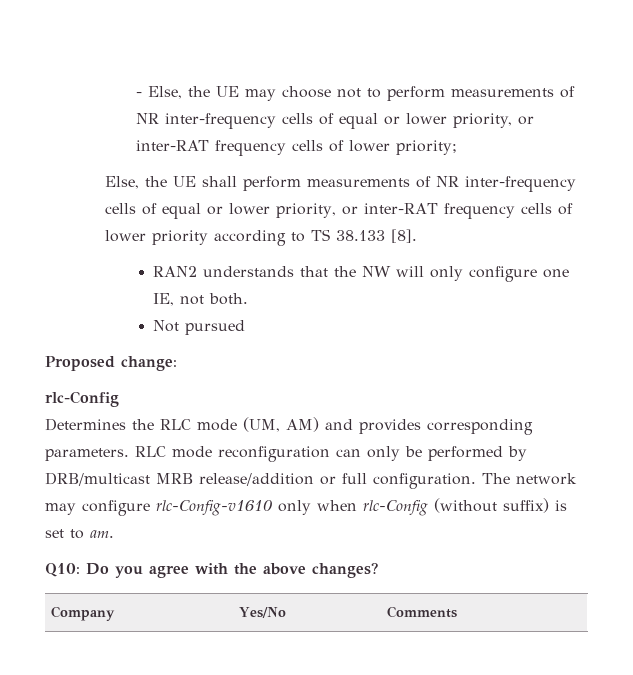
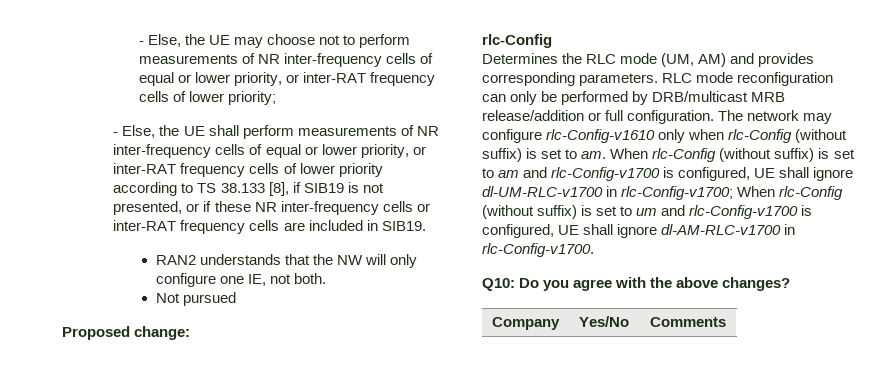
(458, 147) none -> [113,132,119,136] -
[391,229,418,243] [8]. -> [268,182,384,196] [113,201,430,215] [113,220,426,234] [8], if SIB19 is not presented, or if these NR inter-frequency cells or inter-RAT frequency cells are included in SIB19.
(114, 534) none -> [610,148,855,162] [482,167,854,181] [482,186,844,200] [482,205,813,219] [482,224,796,238] [482,243,594,257] When rlc-Config (without suffix) is set to am and rlc-Config-v1700 is configured, UE shall ignore dl-UM-RLC-v1700 in rlc-Config-v1700; When rlc-Config (without suffix) is set to um and rlc-Config-v1700 is configured, UE shall ignore dl-AM-RLC-v1700 in rlc-Config-v1700.

